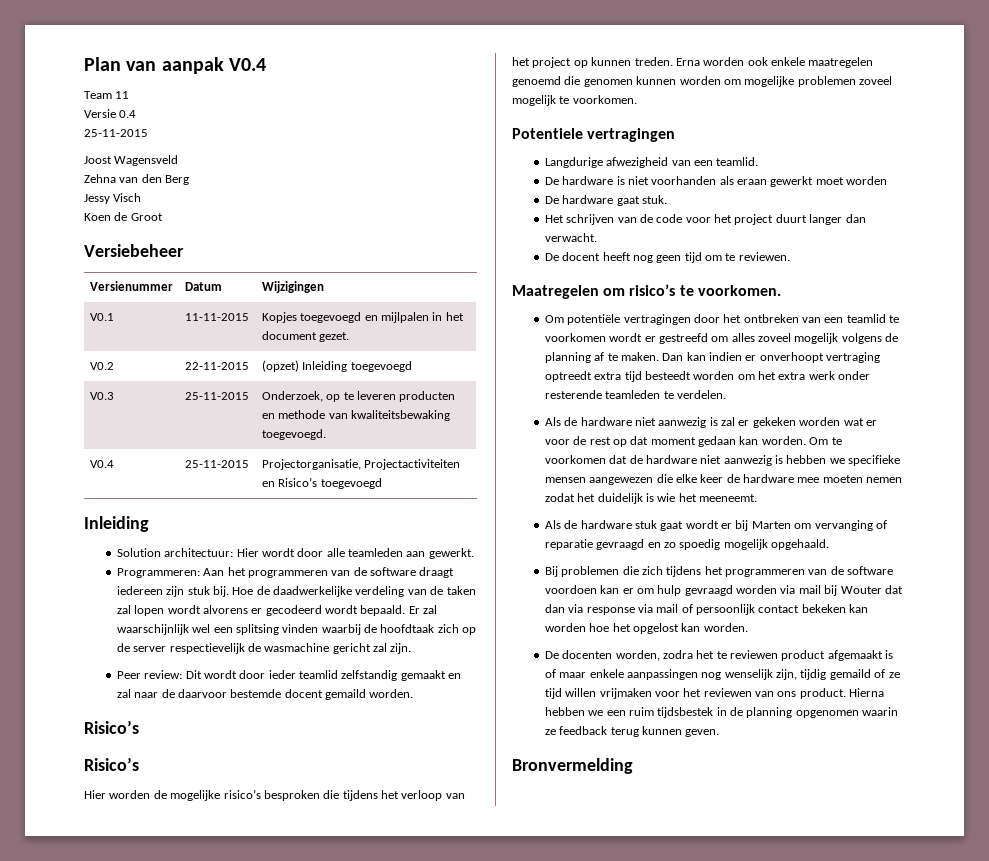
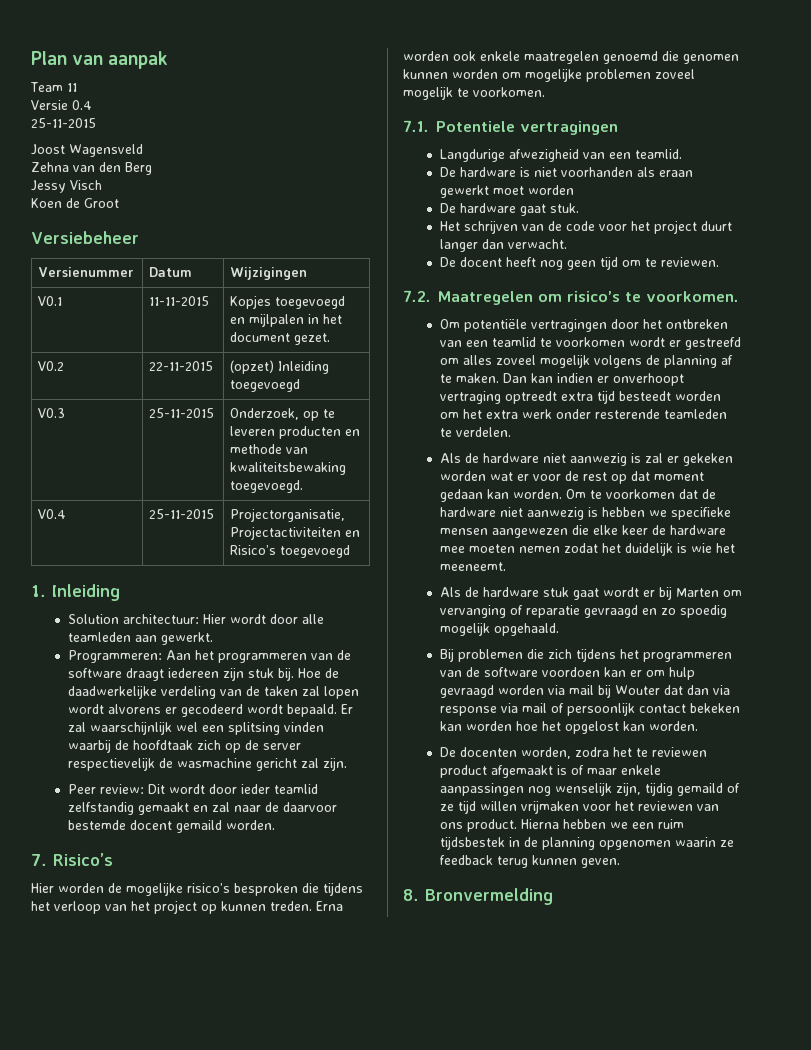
[228,58,266,71] V0.4 -> (169, 60) none
(382, 483) none -> [31,585,45,597] 1.
[84,720,139,734] Risico’s // -> [31,854,46,866] 7.
(637, 99) none -> [403,120,429,132] 7.1.
(790, 256) none -> [403,290,431,302] 7.2.
(720, 733) none -> [403,889,418,901] 8.

